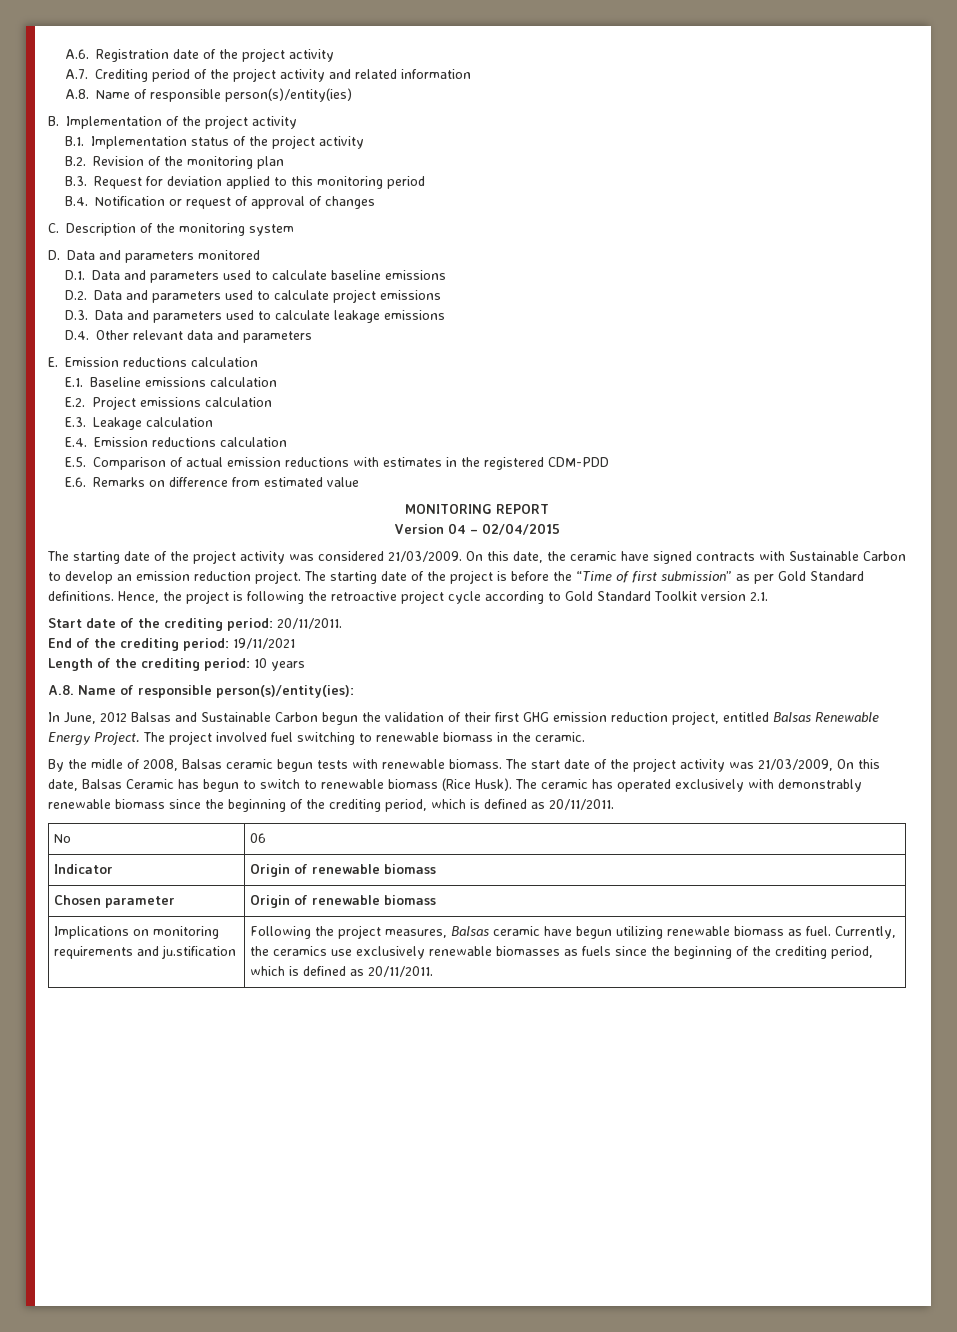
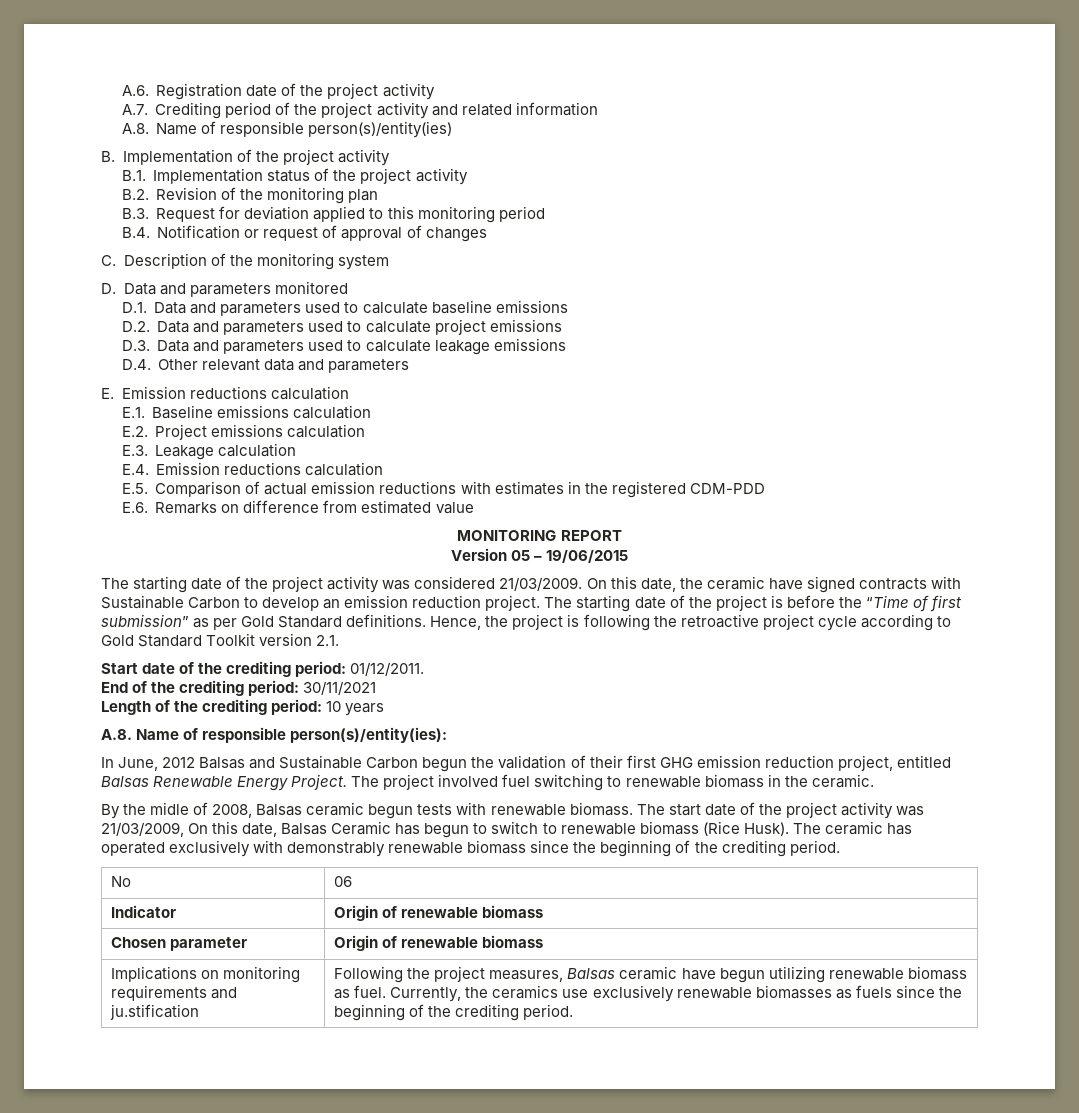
[448,523,560,535] 04 – 02/04/2015 -> [510,549,629,563] 05 – 19/06/2015
[277,618,342,629] 20/11/2011. -> [350,662,425,676] 01/12/2011.
[233,638,295,649] 19/11/2021 -> [303,681,377,695] 30/11/2021
[385,799,614,812] period, which is defined as 20/11/2011. -> [789,840,840,856] period.
[831,946,874,959] [250,966,434,977] period, which is defined as 20/11/2011. -> [523,1004,574,1020] period.

